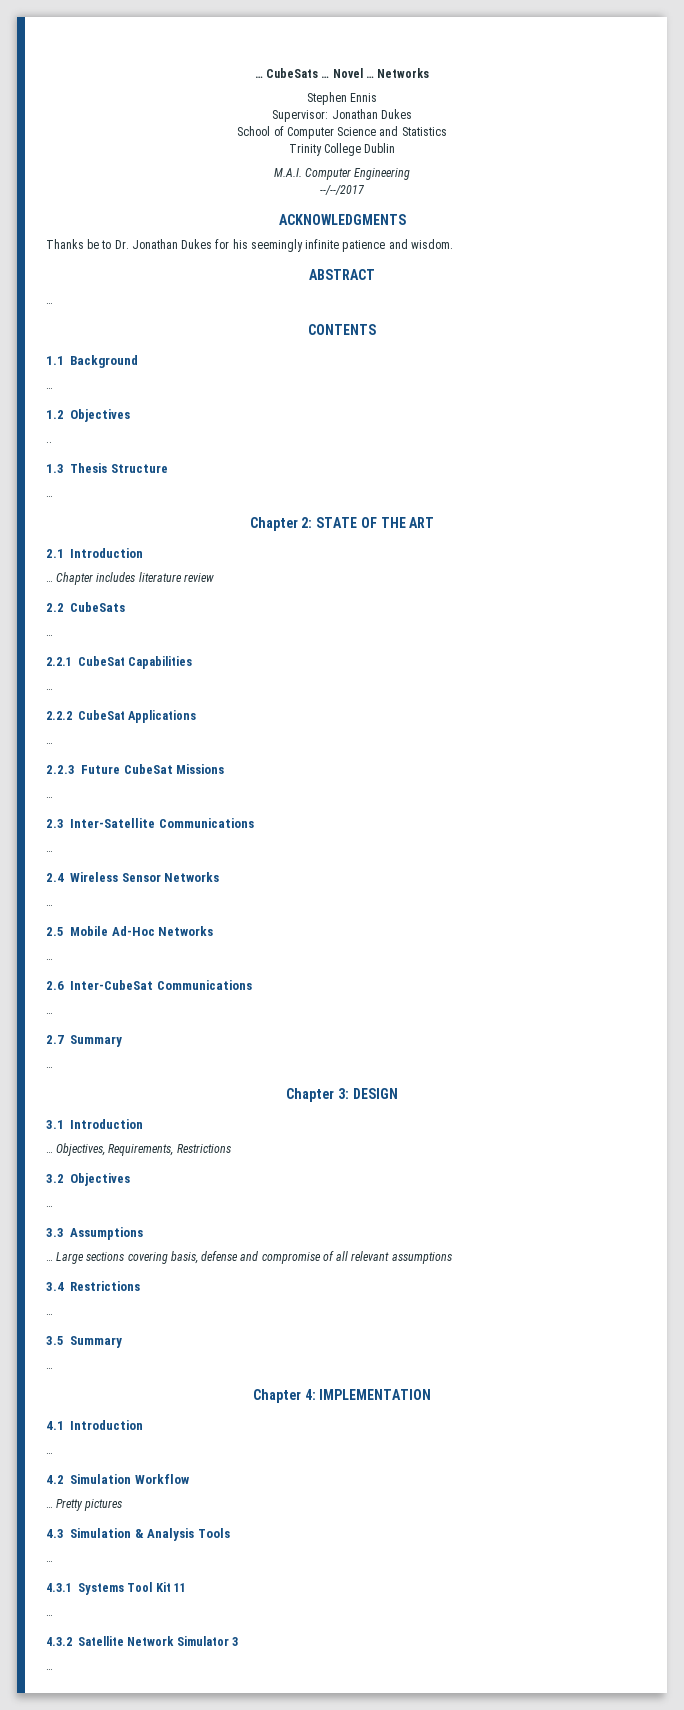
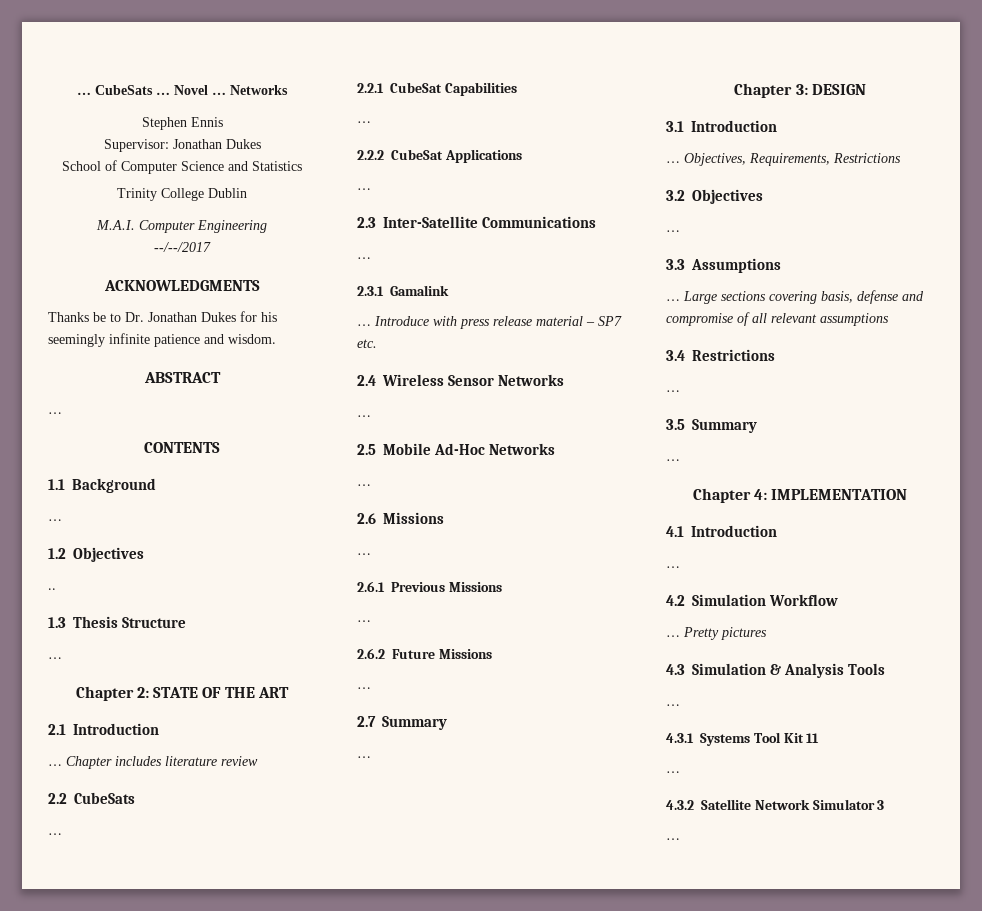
[46,764,225,774] [46,797,53,798] [46,818,254,828] [46,851,53,852] 2.2.3 Future CubeSat Missions // … // 2.3 Inter-Satellite Communications // … -> [357,216,597,228] [357,257,371,259] [357,285,449,296] [357,316,622,329] [357,339,377,348] 2.3 Inter-Satellite Communications // … // 2.3.1 Gamalink // … Introduce with press release material – SP7 etc.
[70,980,252,990] Inter-CubeSat Communications -> [383,512,444,524] [357,553,371,555] [357,581,502,592] [357,620,371,622] [357,648,492,659] Missions // … // 2.6.1 Previous Missions // … // 2.6.2 Future Missions

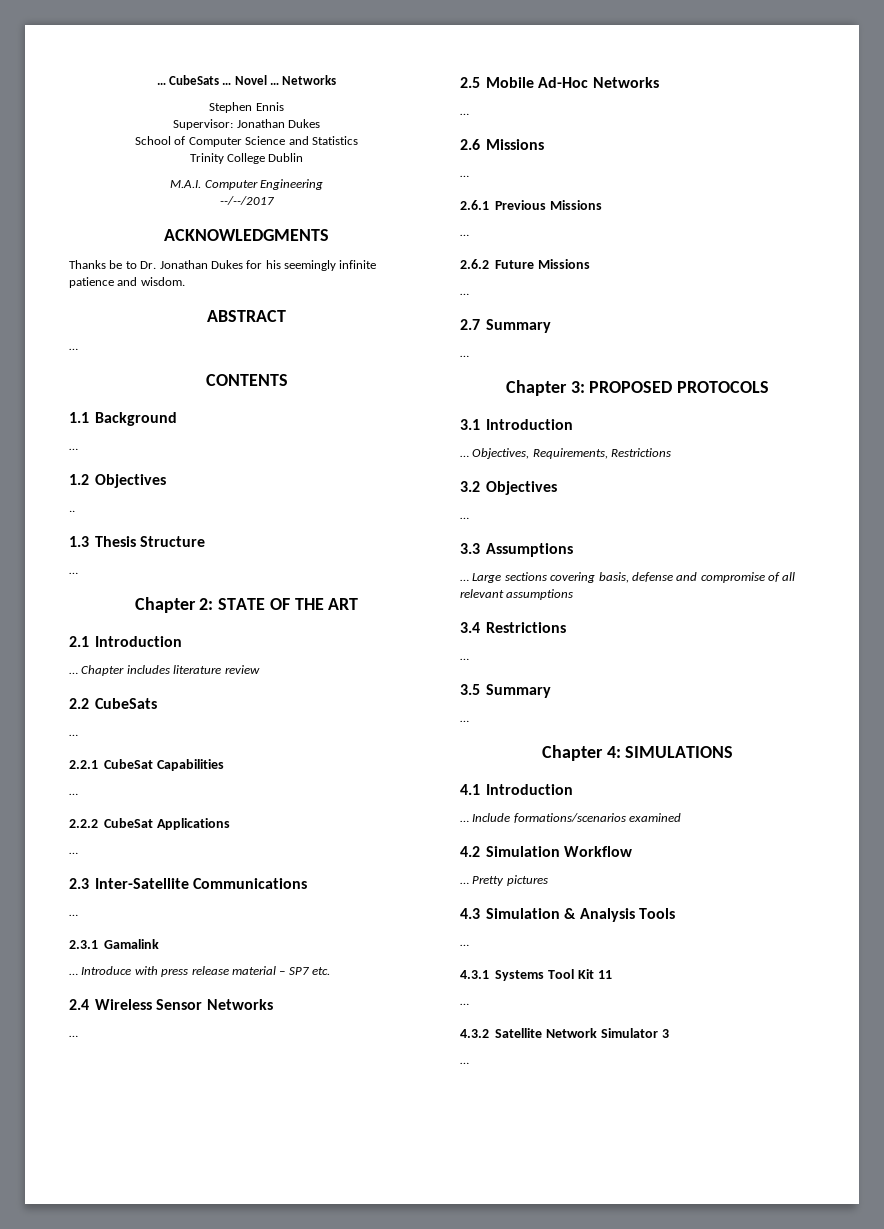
[811,84,866,95] DESIGN -> [589,381,770,393] PROPOSED PROTOCOLS
[771,489,908,500] IMPLEMENTATION -> [625,746,734,758] SIMULATIONS
(680, 567) none -> [472,813,682,823] Include formations/scenarios examined

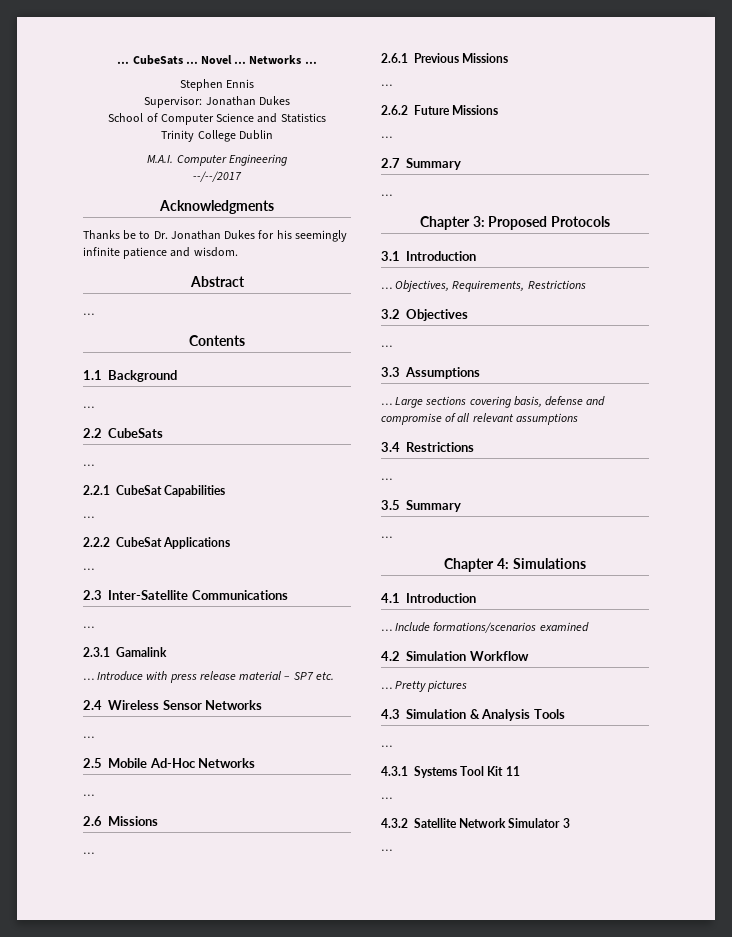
(337, 80) none -> [304,61,317,64] …
[164,229,329,241] ACKNOWLEDGMENTS -> [159,200,274,214] Acknowledgments
[207,310,286,322] [69,348,78,350] [205,374,288,386] ABSTRACT // … // CONTENTS -> [189,276,245,287] [83,313,94,315] [189,335,245,346] Abstract // … // Contents
[69,474,167,488] [69,510,75,512] [69,536,206,547] [69,572,78,574] [134,597,359,613] [69,636,183,647] [69,665,260,676] // 1.2 Objectives // .. // 1.3 Thesis Structure // … // Chapter 2: STATE OF THE ART // 2.1 Introduction // … Chapter includes literature review -> (94, 407) none
[589,381,770,393] PROPOSED PROTOCOLS -> [488,216,611,230] Proposed Protocols
[625,746,734,758] SIMULATIONS -> [512,558,586,569] Simulations

